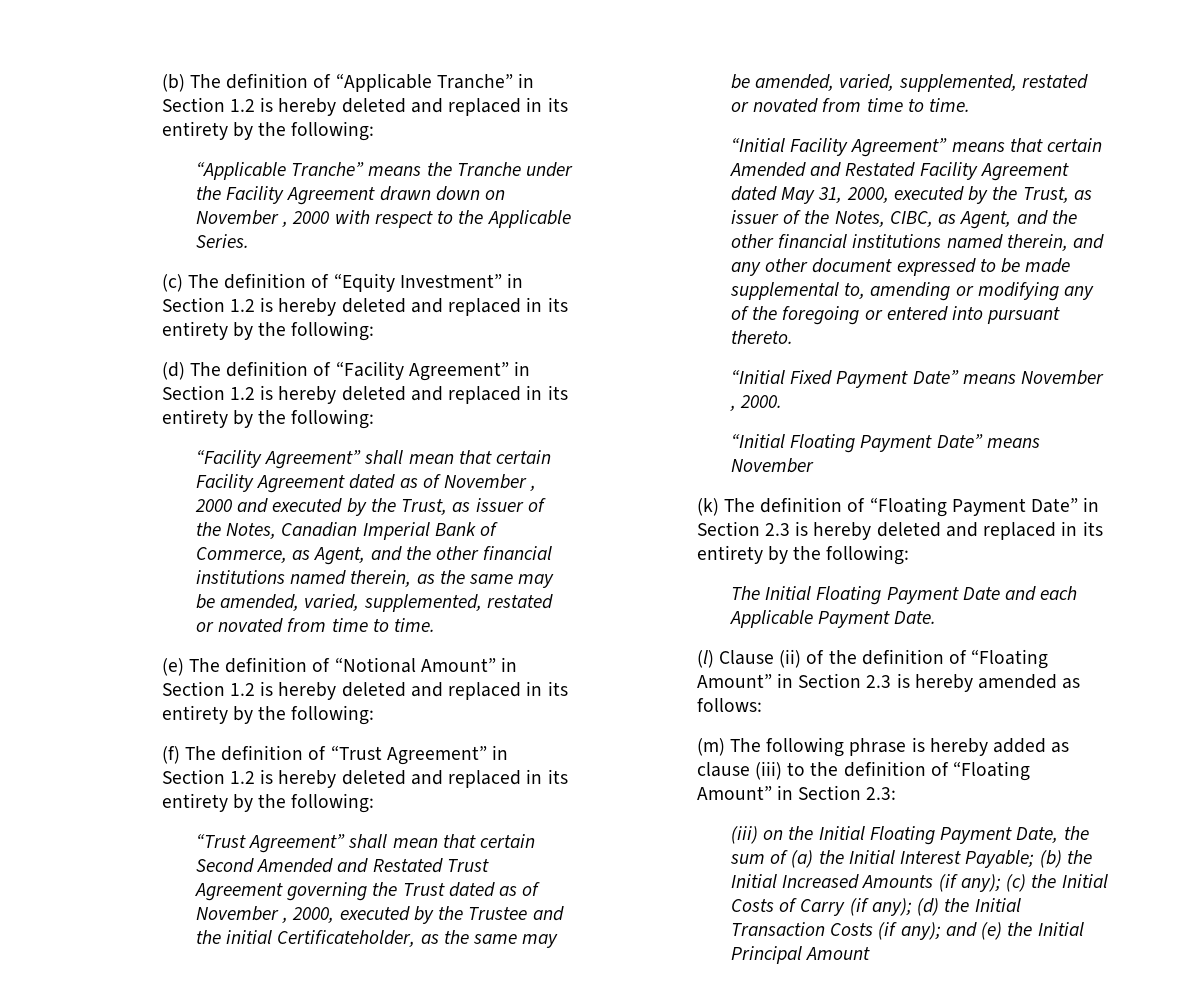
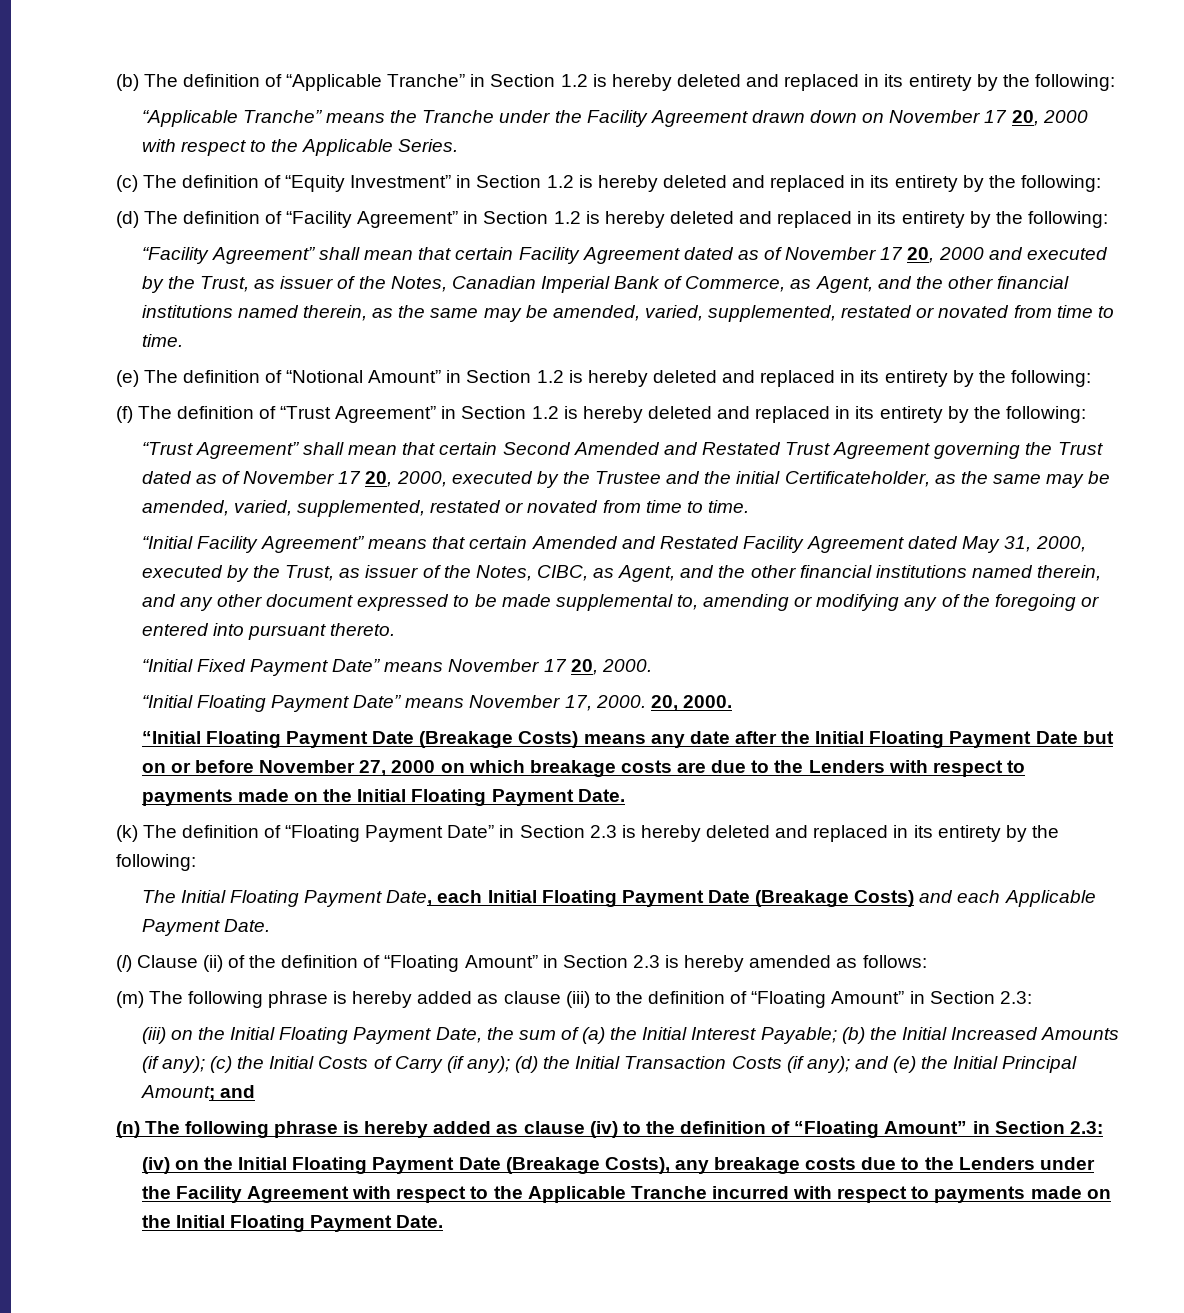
[282,221,289,227] , -> [984,110,1039,126] 17 20,
[530,485,537,491] , -> [880,247,935,263] 17 20,
[282,917,289,923] , -> [338,471,393,487] 17 20,
[729,405,736,411] , -> [543,659,598,675] 17 20,
(814, 465) none -> [564,695,732,711] [141,731,1114,748] [141,760,1025,777] [141,789,625,806] 17, 2000. 20, 2000. // “Initial Floating Payment Date (Breakage Costs) means any date after the Initial Floating Payment Date but on or before November 27, 2000 on which breakage costs are due to the Lenders with respect to payments made on the Initial Floating Payment Date.
[962,586,1000,600] Date -> [386,890,915,907] Date, each Initial Floating Payment Date (Breakage Costs)
[806,946,871,960] Amount -> [140,1085,255,1101] [115,1121,1103,1138] [141,1157,1095,1174] [141,1186,1111,1203] [141,1215,444,1232] Amount; and // (n) The following phrase is hereby added as clause (iv) to the definition of “Floating Amount” in Section 2.3: // (iv) on the Initial Floating Payment Date (Breakage Costs), any breakage costs due to the Lenders under the Facility Agreement with respect to the Applicable Tranche incurred with respect to payments made on the Initial Floating Payment Date.

